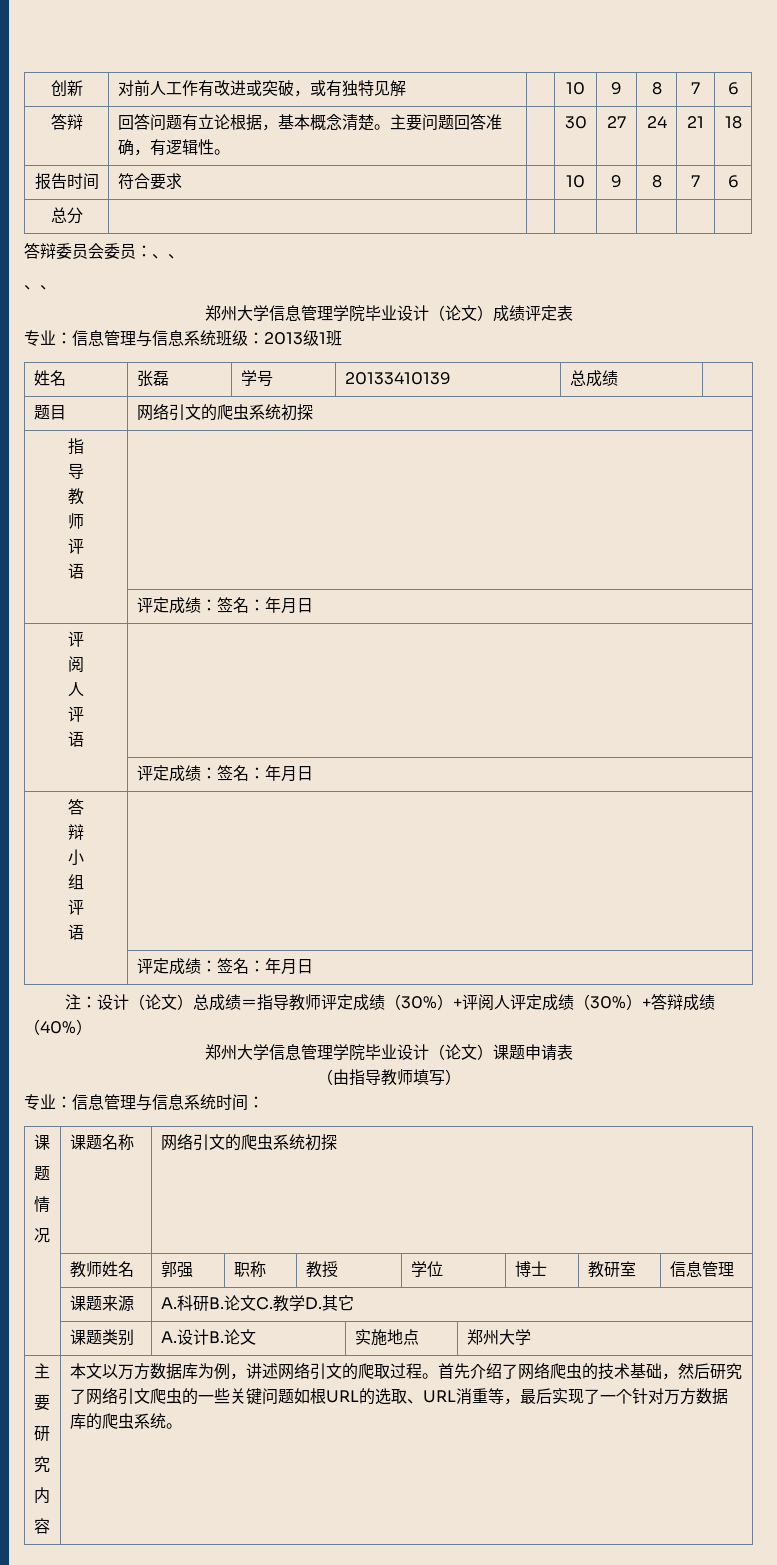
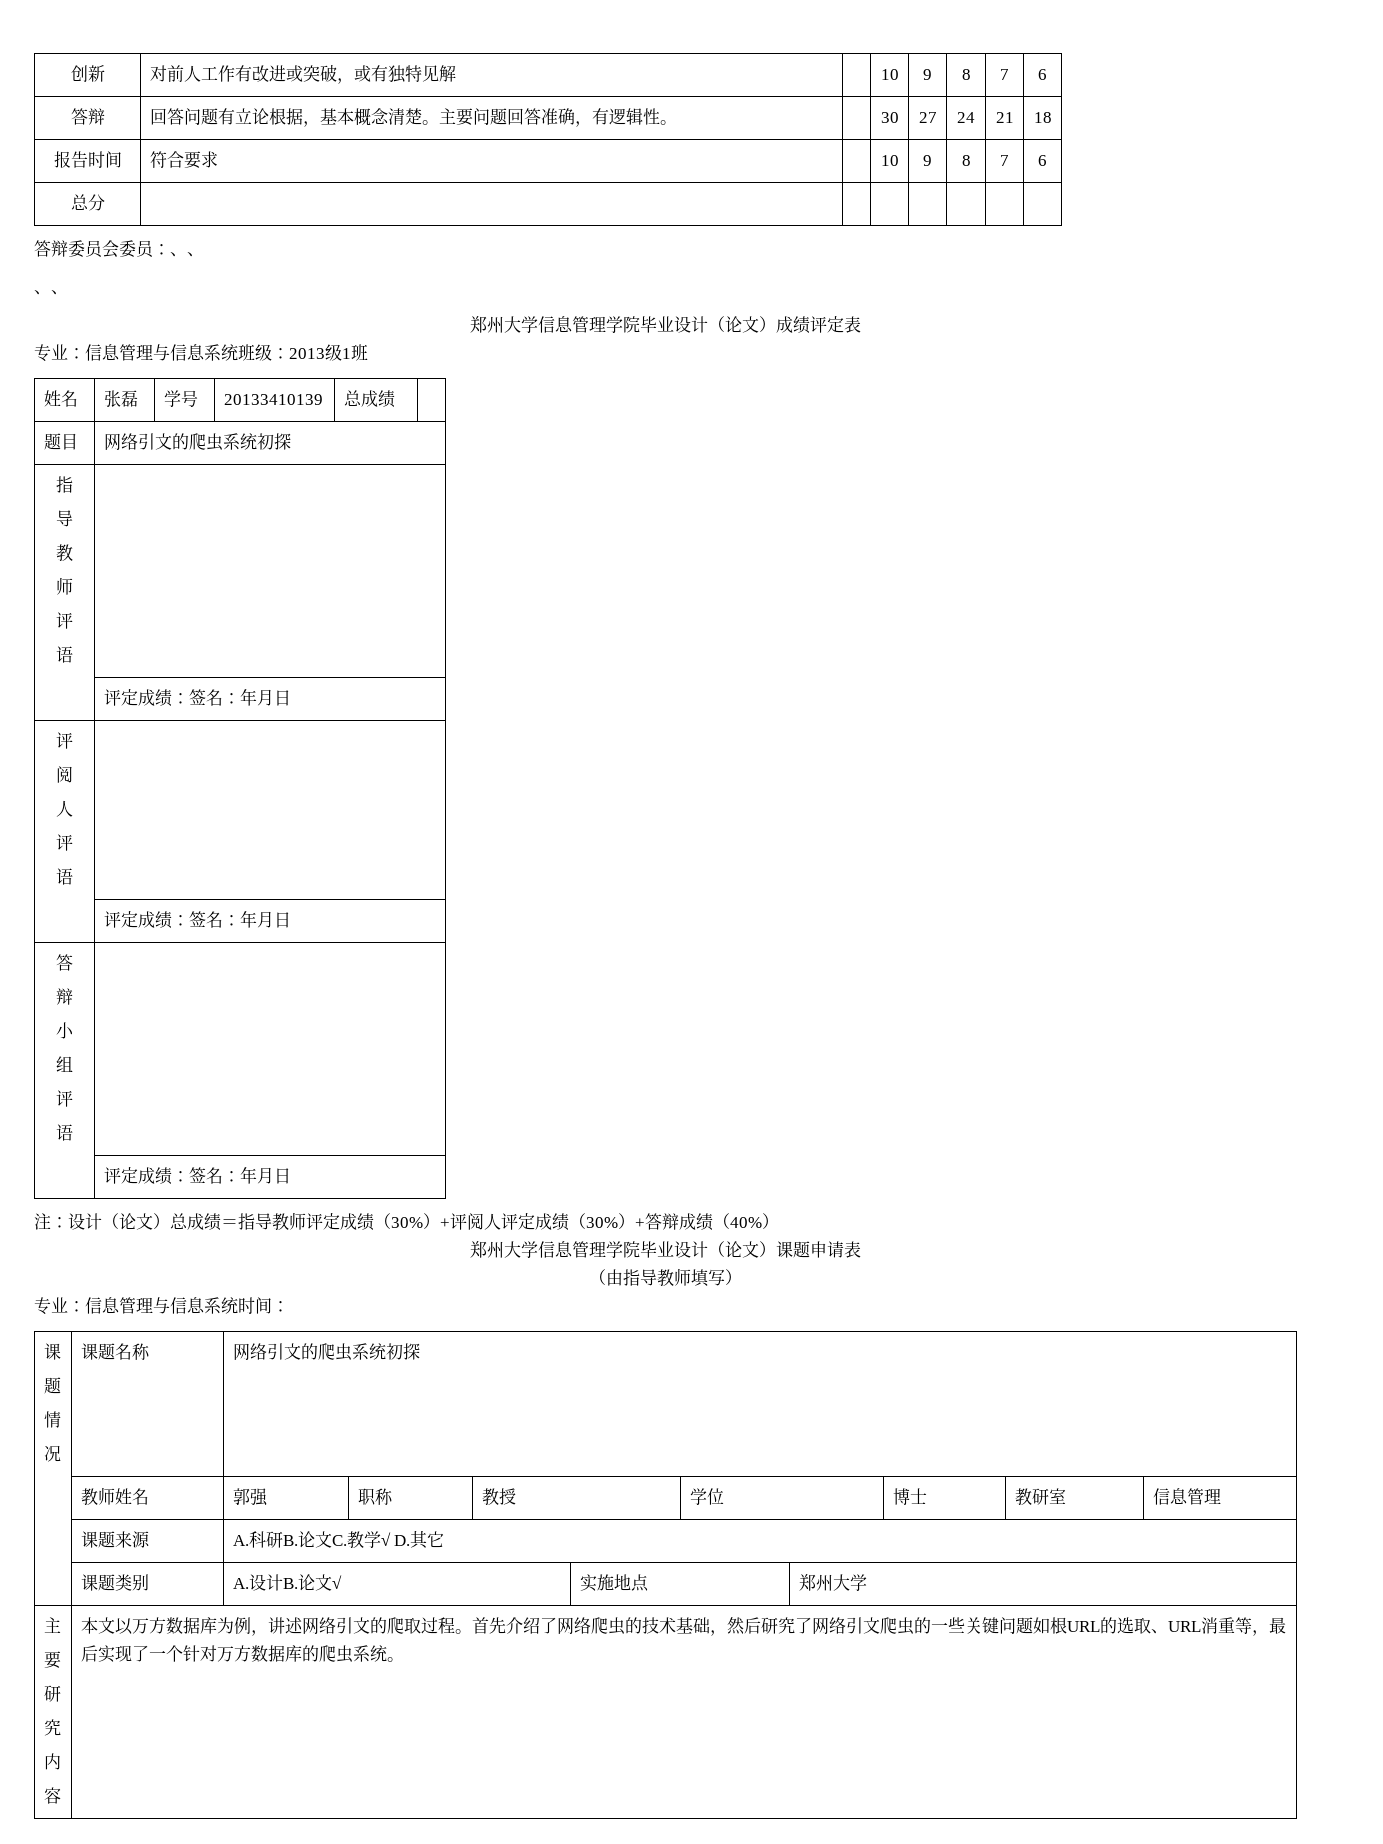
(305, 1303) none -> [380,1532,391,1546] √
(256, 1337) none -> [331,1575,342,1589] √

